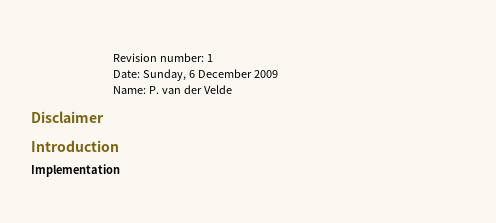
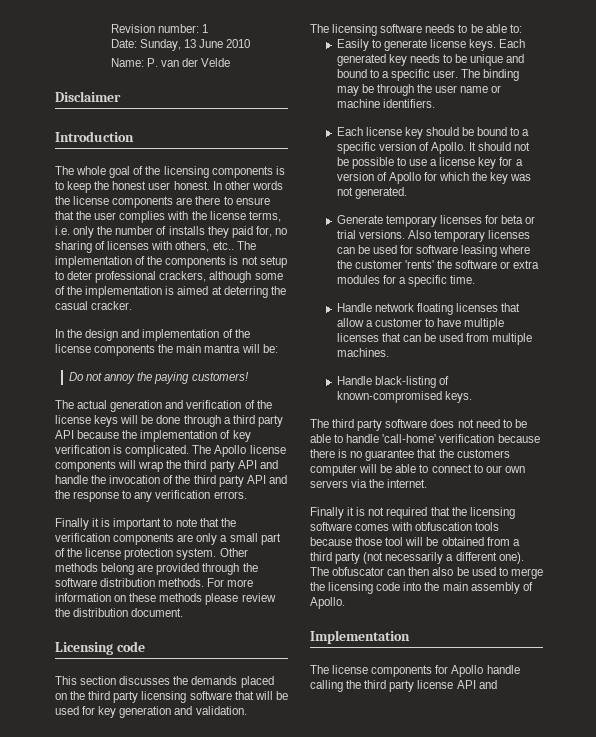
[188,69,278,78] 6 December 2009 -> [184,39,251,48] 13 June 2010
[31,164,120,177] Implementation -> [55,166,285,178] [55,181,283,193] [55,196,270,208] [55,211,281,223] [55,226,287,238] [55,241,256,253] [55,256,287,268] [55,271,283,283] [55,286,286,298] [55,301,133,310] [55,329,250,341] [55,344,278,356] [69,372,249,384] [55,400,272,412] [55,415,283,427] [55,430,251,442] [55,445,286,457] [55,460,278,472] [55,475,287,487] [55,490,247,502] [55,518,236,530] [55,533,281,545] [55,548,248,560] [55,563,258,575] [55,578,254,587] [55,593,276,605] [55,608,184,617] [55,641,145,655] [55,676,274,688] [55,691,288,703] [55,706,247,718] [310,24,522,36] [336,39,526,51] [336,54,525,66] [336,69,520,81] [336,84,502,96] [336,99,435,108] [336,127,530,139] [336,142,531,154] [336,157,523,169] [336,172,532,184] [336,187,407,199] [336,215,536,227] [336,230,531,242] [336,245,531,257] [336,260,540,269] [336,275,476,287] [336,303,521,315] [336,318,505,330] [336,333,533,345] [336,348,389,357] [336,376,449,388] [336,391,472,403] [310,419,527,431] [310,434,540,443] [310,449,510,461] [310,464,525,476] [310,479,428,488] [310,507,515,519] [310,522,500,531] [310,537,520,546] [310,552,524,564] [310,567,543,579] [310,582,533,594] [310,597,345,609] [310,630,410,644] [310,665,520,677] [310,680,497,692] The whole goal of the licensing components is to keep the honest user honest. In other words the license components are there to ensure that the user complies with the license terms, i.e. only the number of installs they paid for, no sharing of licenses with others, etc.. The implementation of the components is not setup to deter professional crackers, although some of the implementation is aimed at deterring the casual cracker. // In the design and implementation of the license components the main mantra will be: // Do not annoy the paying customers! // The actual generation and verification of the license keys will be done through a third party API because the implementation of key verification is complicated. The Apollo license components will wrap the third party API and handle the invocation of the third party API and the response to any verification errors. // Finally it is important to note that the verification components are only a small part of the license protection system. Other methods belong are provided through the software distribution methods. For more information on these methods please review the distribution document. // Licensing code // This section discusses the demands placed on the third party licensing software that will be used for key generation and validation. // The licensing software needs to be able to: // Easily to generate license keys. Each generated key needs to be unique and bound to a specific user. The binding may be through the user name or machine identifiers. // Each license key should be bound to a specific version of Apollo. It should not be possible to use a license key for a version of Apollo for which the key was not generated. // Generate temporary licenses for beta or trial versions. Also temporary licenses can be used for software leasing where the customer 'rents' the software or extra modules for a specific time. // Handle network floating licenses that allow a customer to have multiple licenses that can be used from multiple machines. // Handle black-listing of known-compromised keys. // The third party software does not need to be able to handle 'call-home' verification because there is no guarantee that the customers computer will be able to connect to our own servers via the internet. // Finally it is not required that the licensing software comes with obfuscation tools because those tool will be obtained from a third party (not necessarily a different one). The obfuscator can then also be used to merge the licensing code into the main assembly of Apollo. // Implementation // The license components for Apollo handle calling the third party license API and

